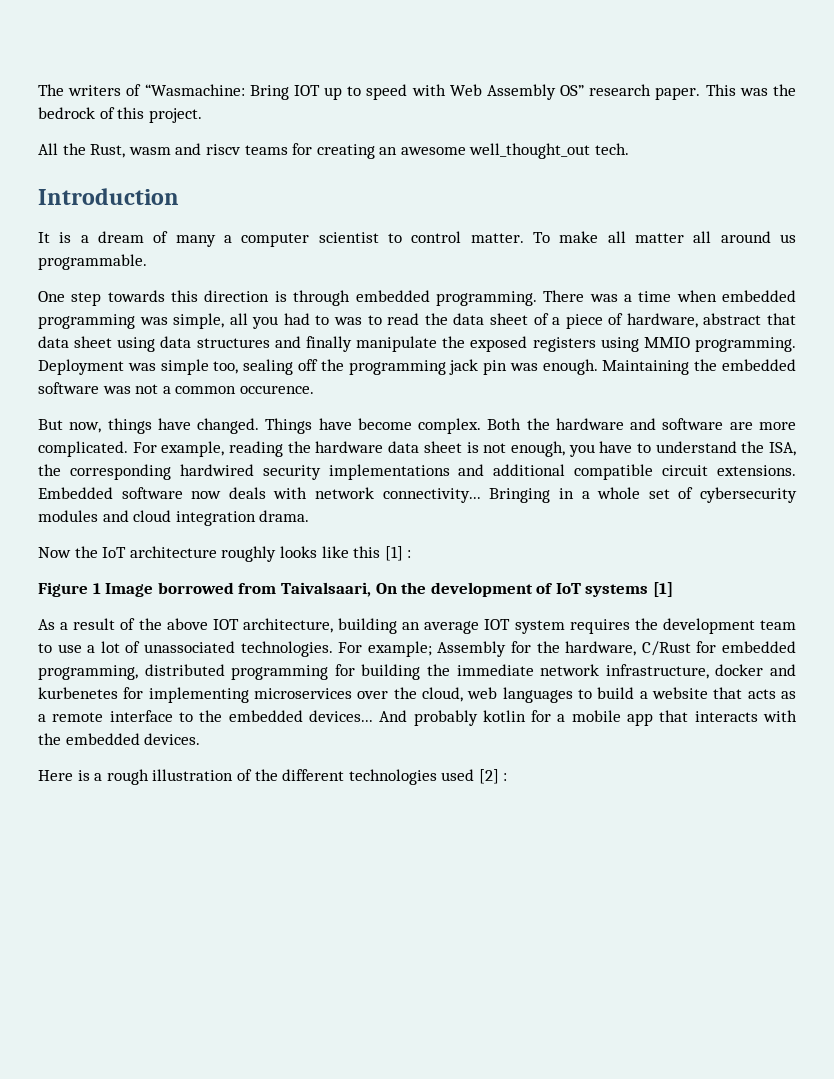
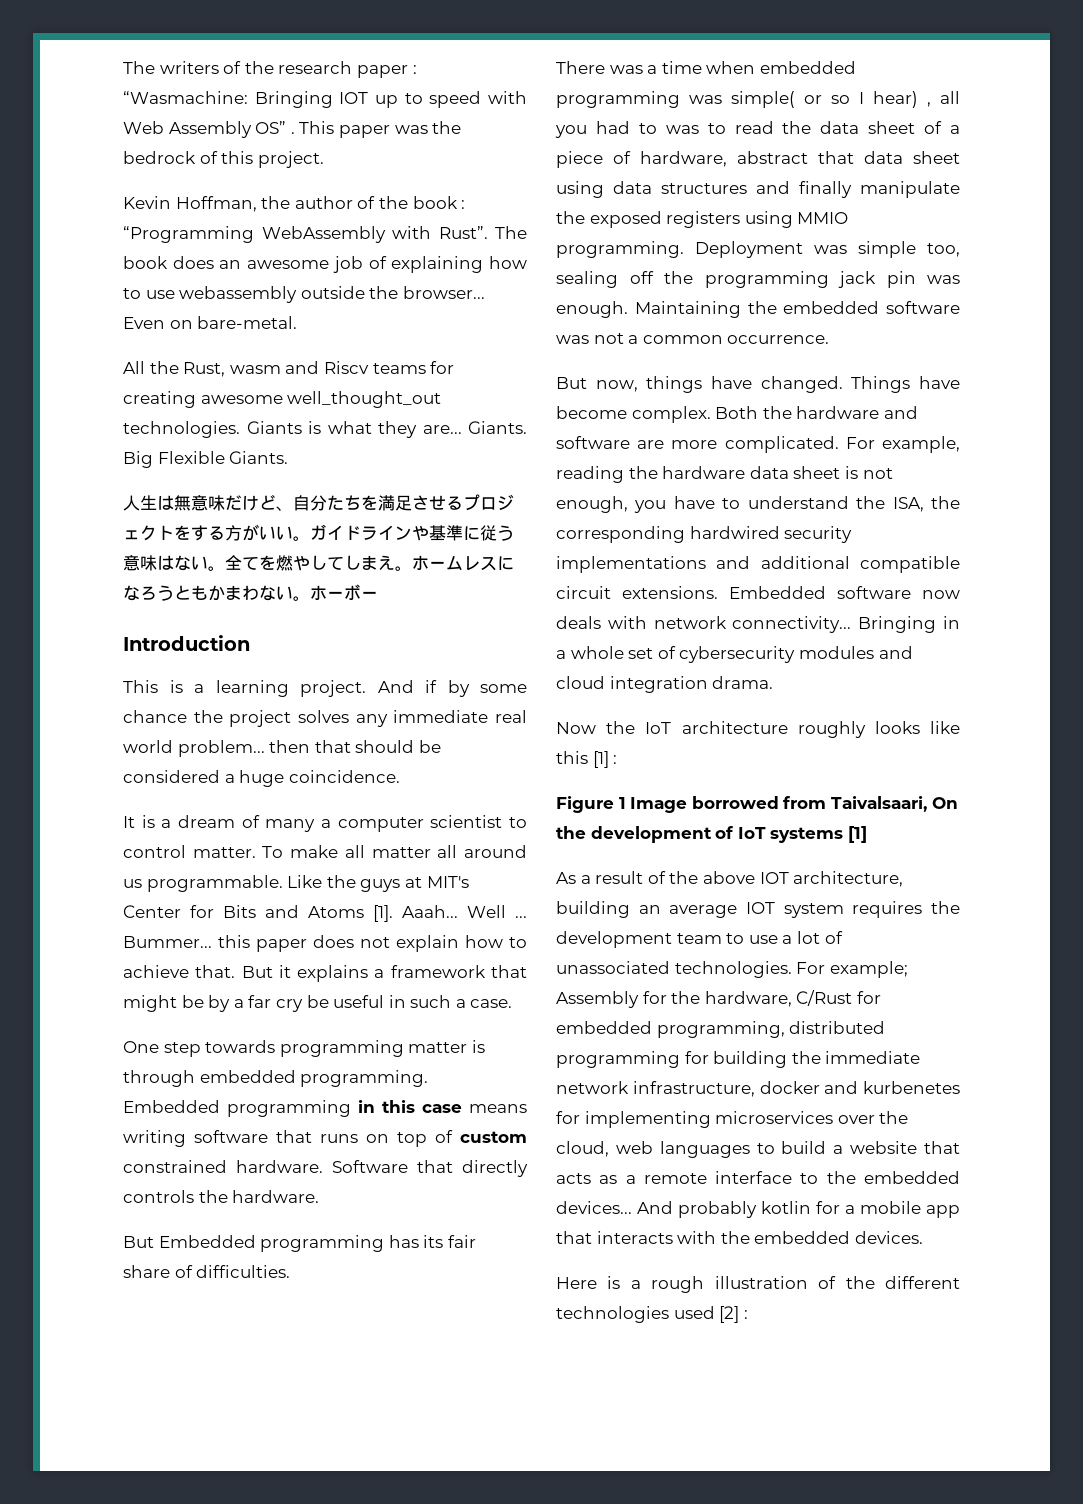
[144,84,289,100] “Wasmachine: Bring -> [244,61,417,78] [123,91,333,108] the research paper : “Wasmachine: Bringing
[589,84,736,100] research paper. This -> [290,121,390,138] . This paper
(202, 115) none -> [123,196,466,212] [123,226,527,243] [123,256,527,273] [123,286,485,303] [123,316,298,329] // Kevin Hoffman, the author of the book : “Programming WebAssembly with Rust”. The book does an awesome job of explaining how to use webassembly outside the browser... Even on bare-metal.
[205,144,241,155] riscv -> [323,361,369,374] Riscv
[379,147,398,155] an -> (196, 399) none
[595,143,630,155] [38,188,179,205] tech. // Introduction -> [123,421,527,438] [123,451,289,468] [123,494,514,511] [123,524,514,541] [123,555,514,571] [123,584,378,601] [123,635,250,651] [123,680,527,697] [123,710,527,727] [123,740,441,757] [123,770,400,787] technologies. Giants is what they are... Giants. Big Flexible Giants. // 人生は無意味だけど、自分たちを満足させるプロジェクトをする方がいい。ガイドラインや基準に従う意味はない。全てを燃やしてしまえ。ホームレスになろうともかまわない。ホーボー // Introduction // This is a learning project. And if by some chance the project solves any immediate real world problem... then that should be considered a huge coincidence.
(147, 262) none -> [287,875,469,892] [123,905,527,922] [123,935,527,952] [123,965,527,982] [123,995,513,1012] Like the guys at MIT's Center for Bits and Atoms [1]. Aaah... Well ... Bummer... this paper does not explain how to achieve that. But it explains a framework that might be by a far cry be useful in such a case.
[171,290,270,302] this direction -> [279,1040,468,1057] programming matter
(537, 298) none -> [123,1100,527,1117] [123,1130,527,1147] [123,1160,528,1177] [123,1190,320,1203] [123,1235,476,1252] [123,1265,291,1278] Embedded programming in this case means writing software that runs on top of custom constrained hardware. Software that directly controls the hardware. // But Embedded programming has its fair share of difficulties. //
[173,313,225,329] simple, -> [731,91,931,108] simple( or so I hear) ,
[239,385,314,394] occurence. -> [727,335,830,344] occurrence.

